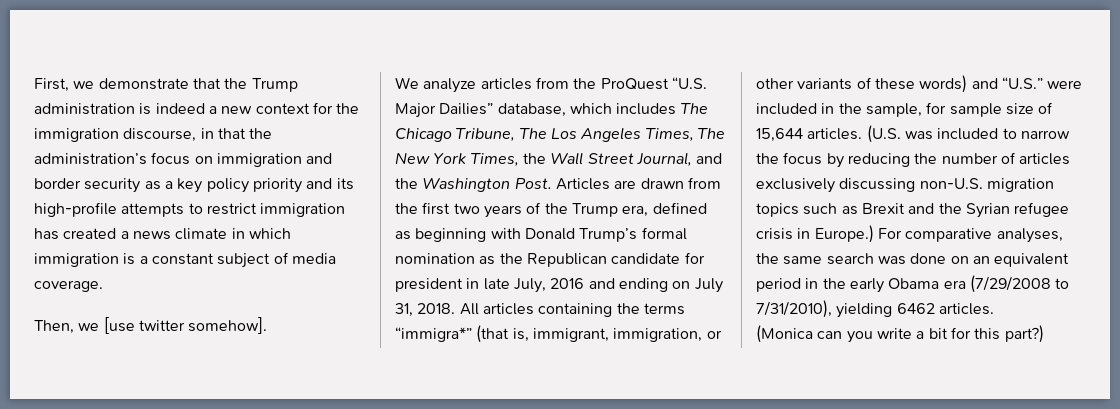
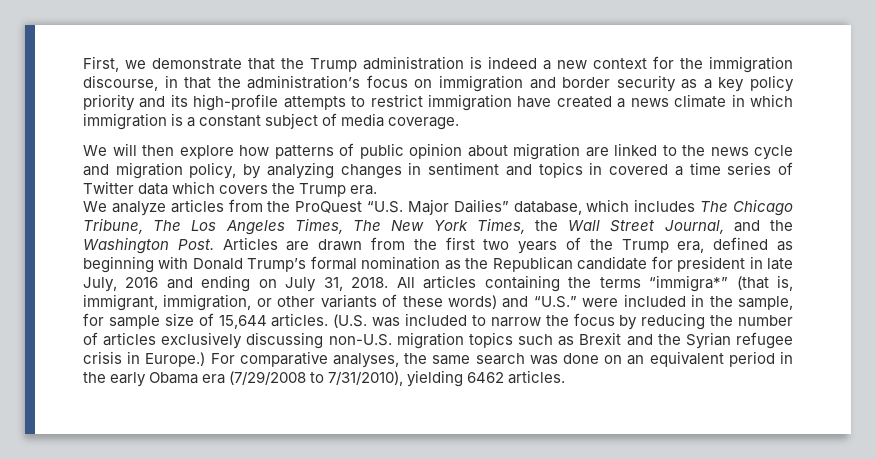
[34,228,59,240] has -> [517,96,552,108] have
[34,317,268,334] Then, we [use twitter somehow]. -> [83,143,793,160] [83,162,794,179] [83,181,378,197] We will then explore how patterns of public opinion about migration are linked to the news cycle and migration policy, by analyzing changes in sentiment and topics in covered a time series of Twitter data which covers the Trump era.
[756,325,1044,343] // (Monica can you write a bit for this part?) -> (566, 377) none

